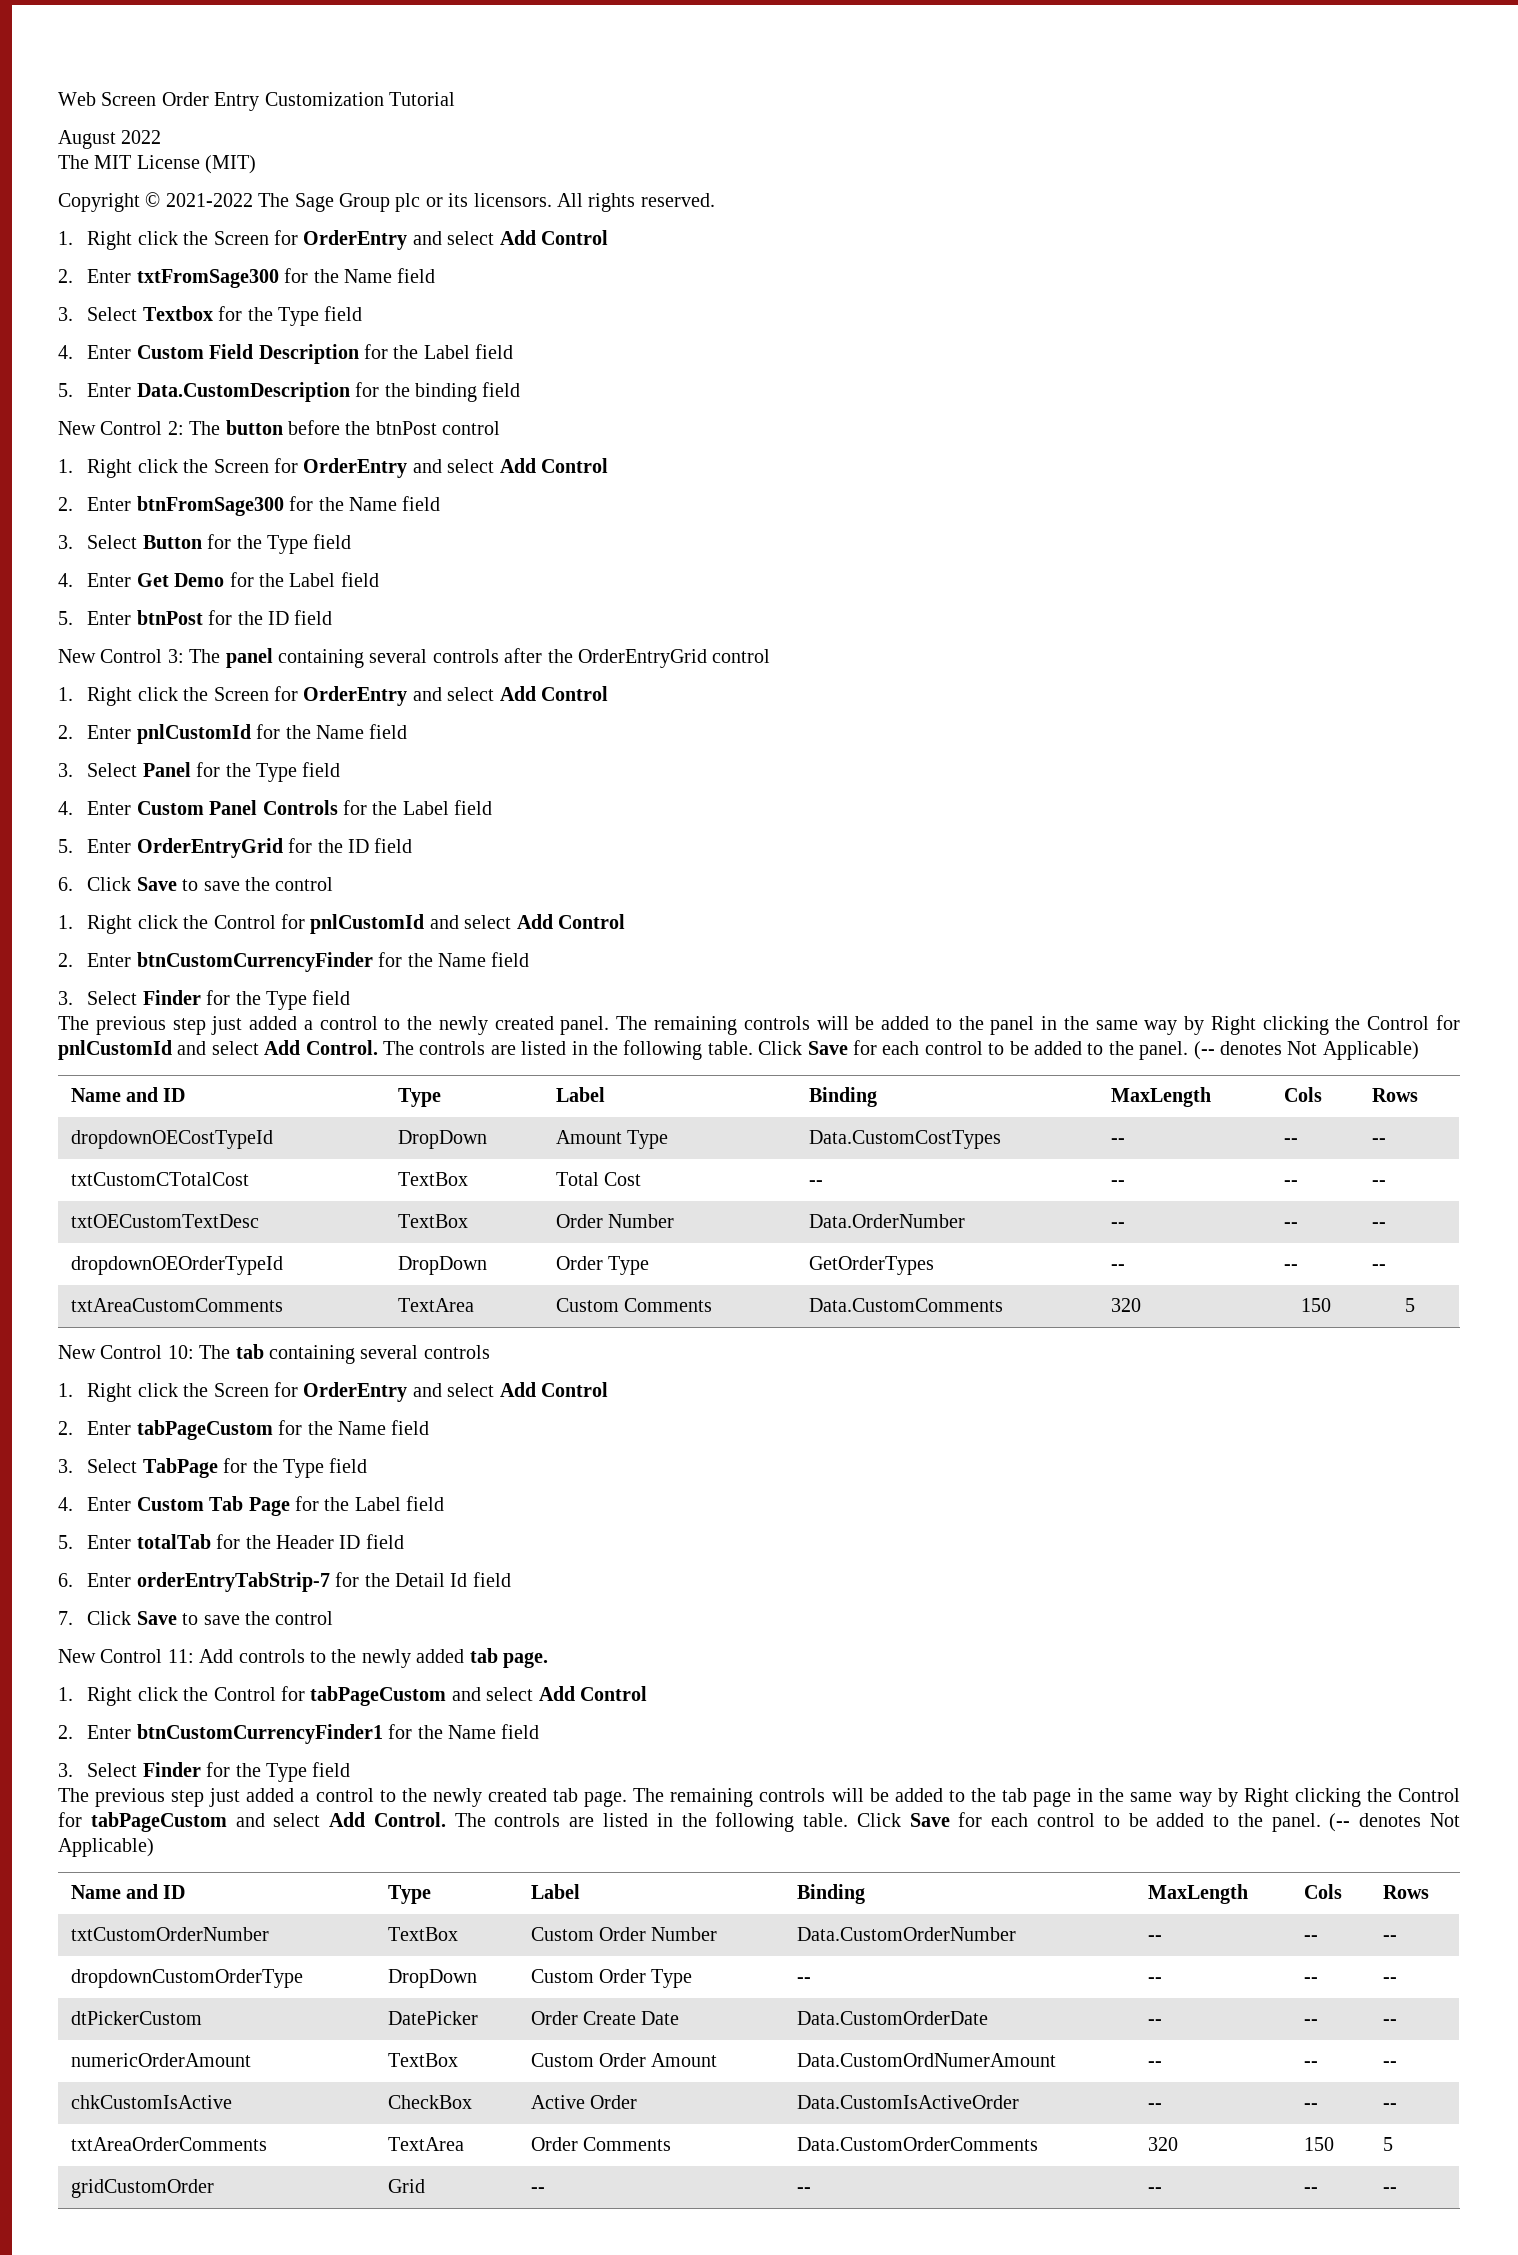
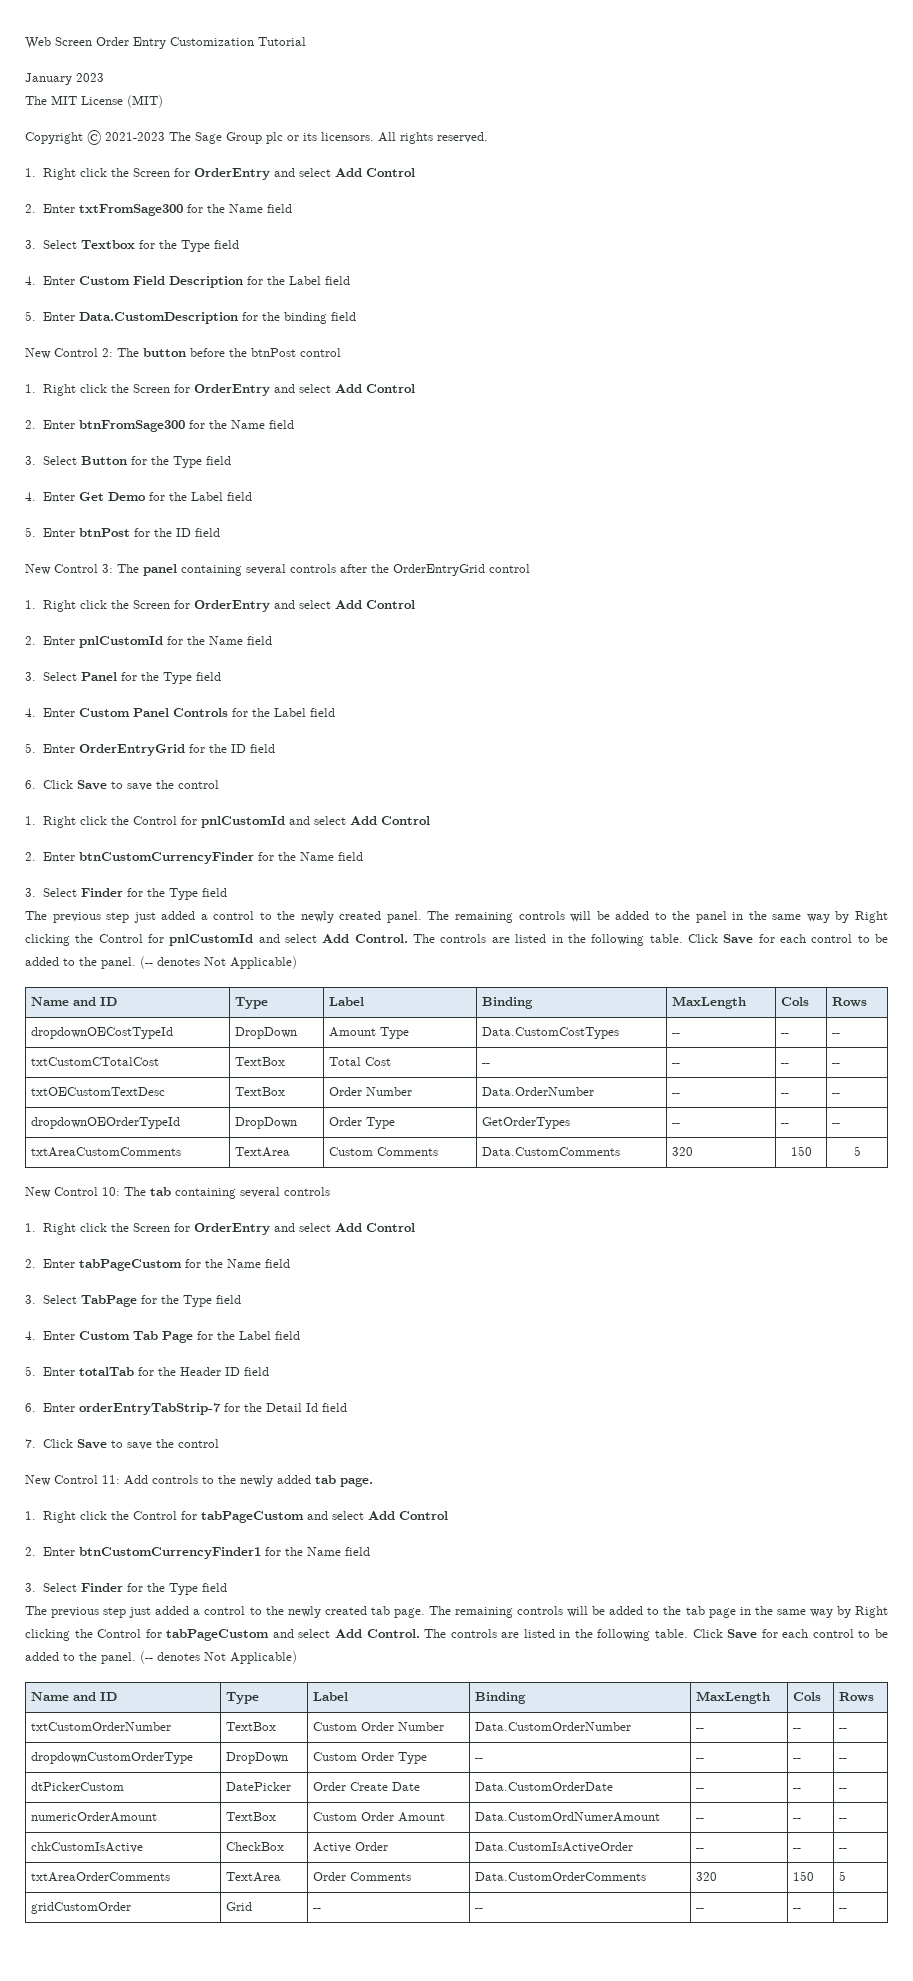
[58,130,162,149] August 2022 -> [25,73,104,85] January 2023
[165,193,253,207] 2021-2022 -> [105,132,165,141] 2021-2023

